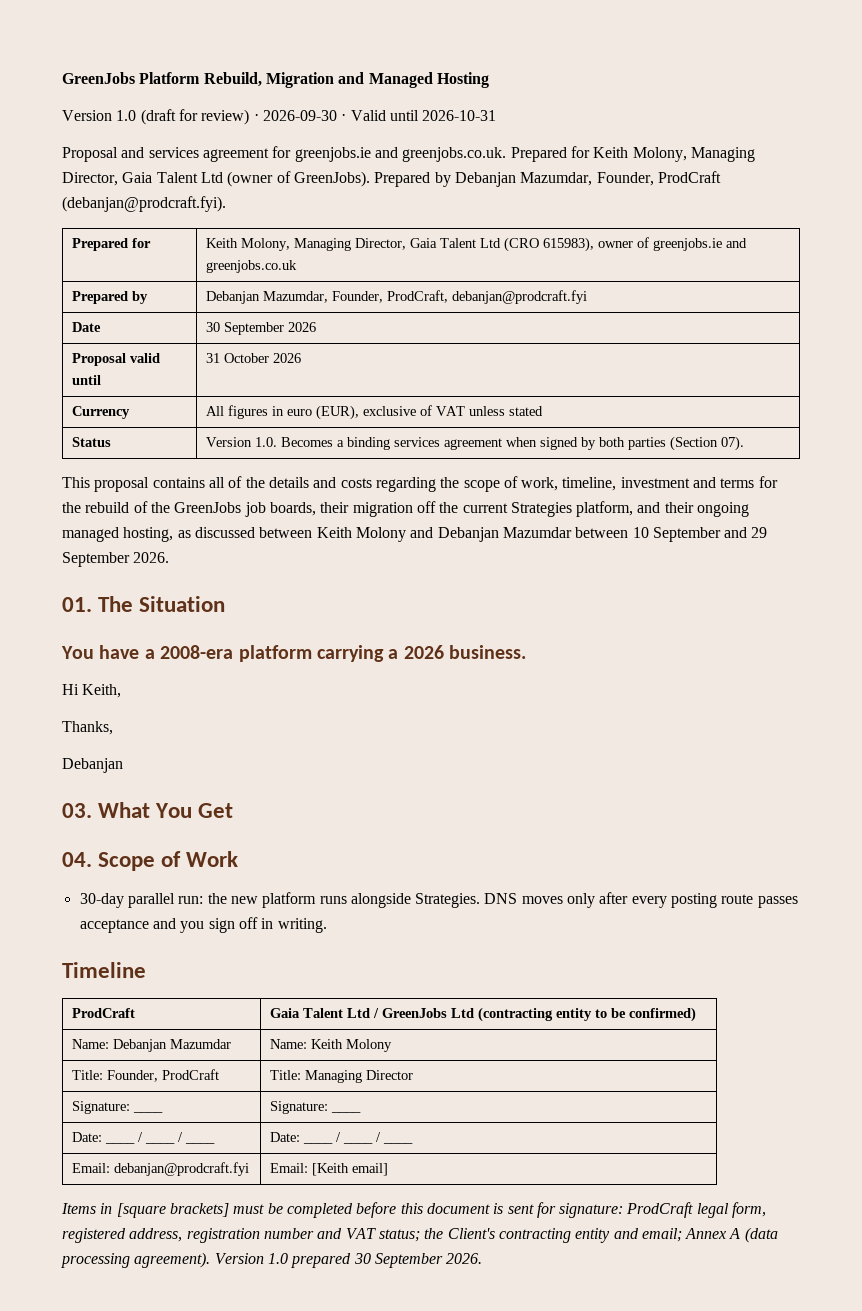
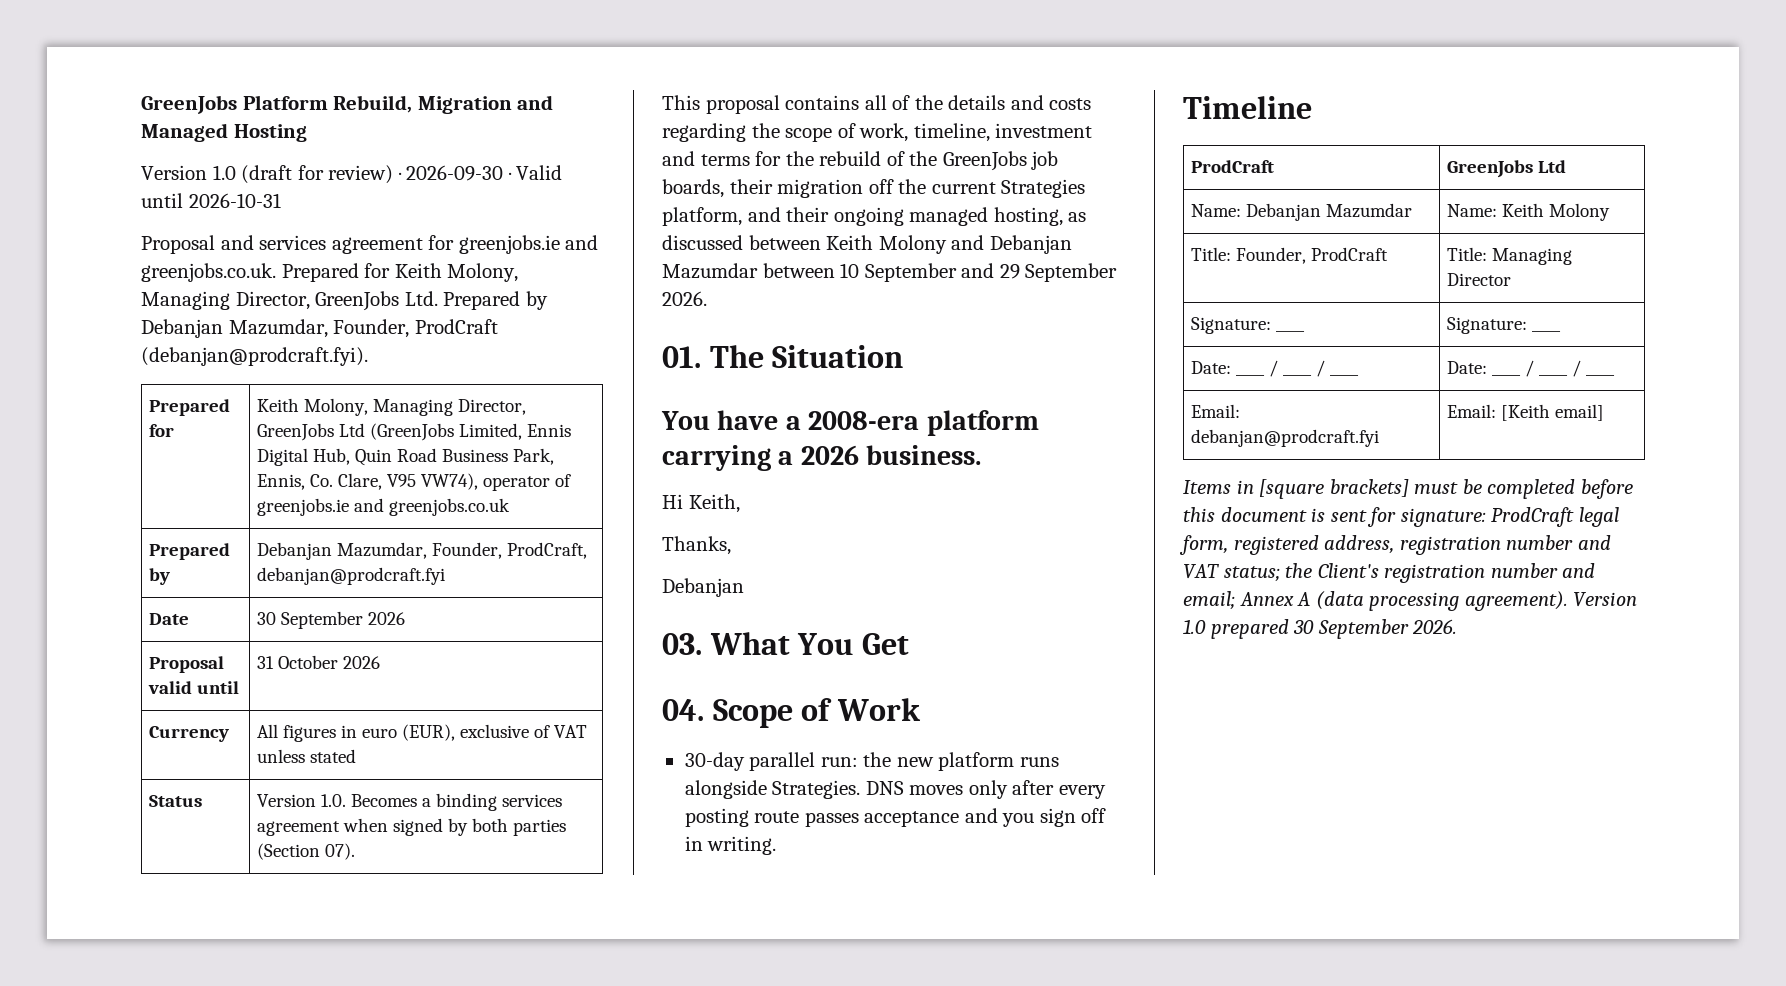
[122,171,370,187] Gaia Talent Ltd (owner of GreenJobs). -> [315,291,438,311] GreenJobs Ltd.
[409,237,633,252] Gaia Talent Ltd (CRO 615983), owner -> [257,423,572,441] [257,448,555,466] [257,473,551,491] GreenJobs Ltd (GreenJobs Limited, Ennis Digital Hub, Quin Road Business Park, Ennis, Co. Clare, V95 VW74), operator
[269,1007,696,1022] Gaia Talent Ltd / GreenJobs Ltd (contracting entity to be confirmed) -> [1447,160,1567,178] GreenJobs Ltd
[498,1228,611,1243] contracting entity -> [1384,563,1558,583] registration number

